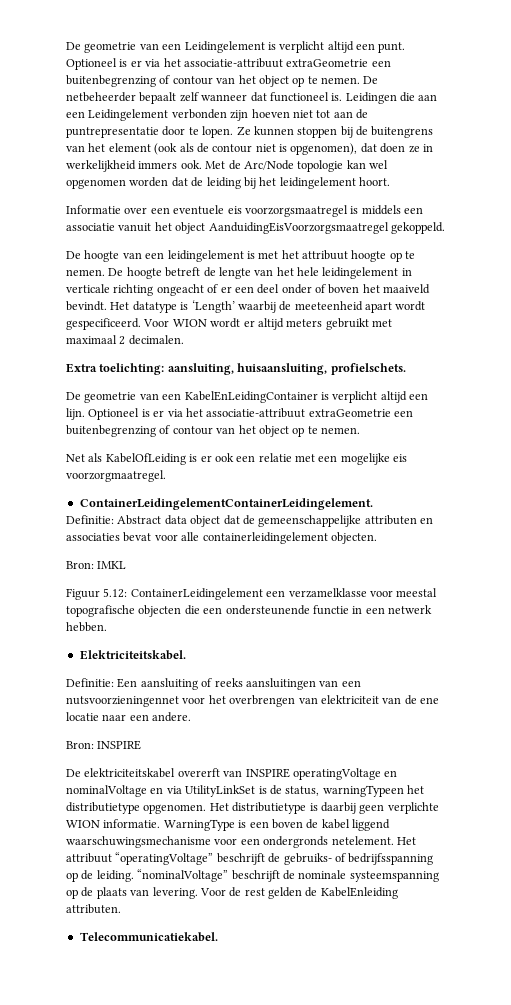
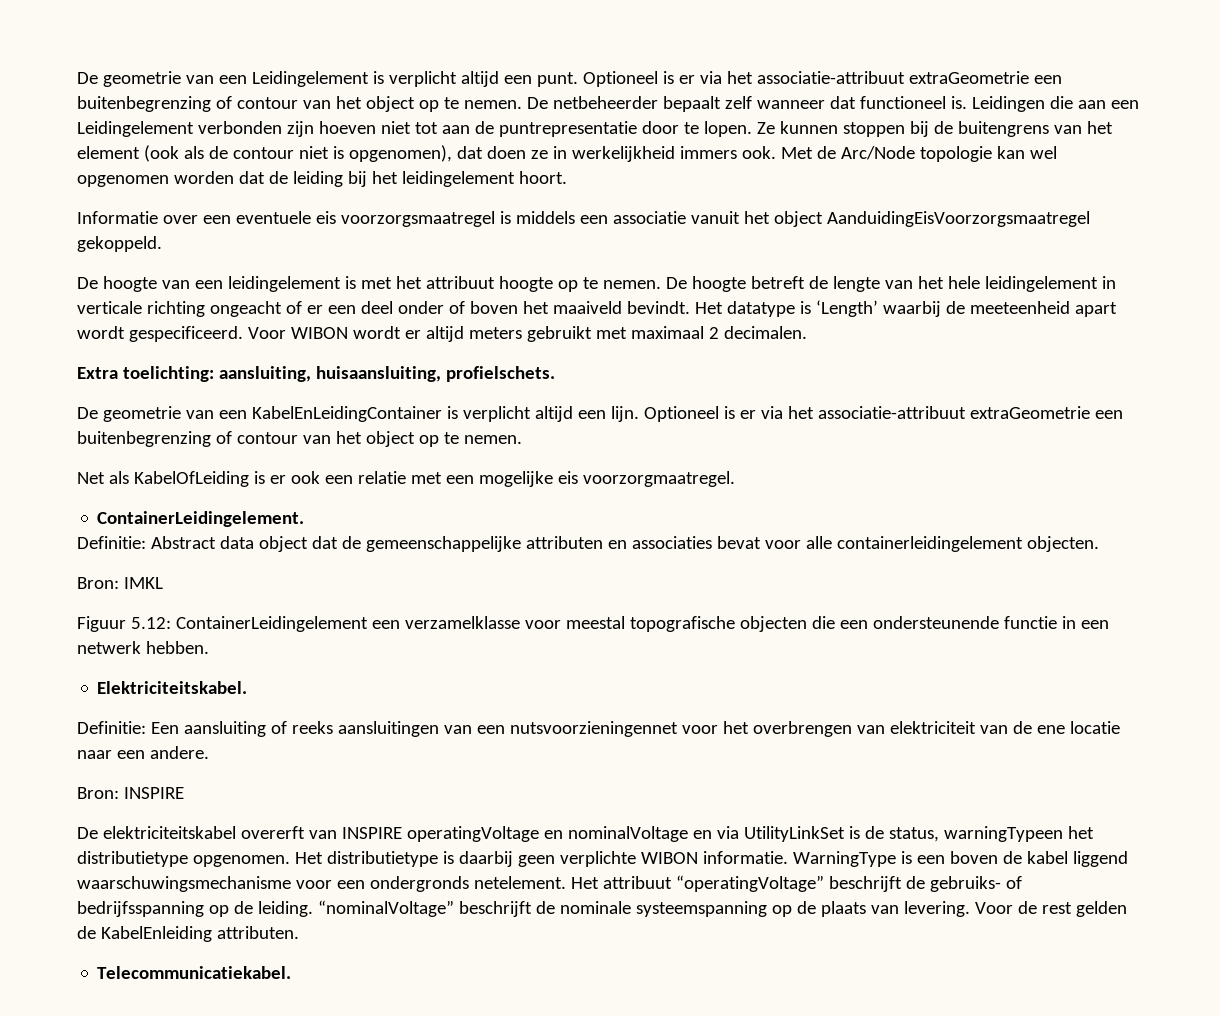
[172,319,207,327] WION -> [290,327,348,339] WIBON
[79,498,373,510] ContainerLeidingelementContainerLeidingelement. -> [97,511,305,527] ContainerLeidingelement.
[66,820,100,828] WION -> [640,852,698,864] WIBON

